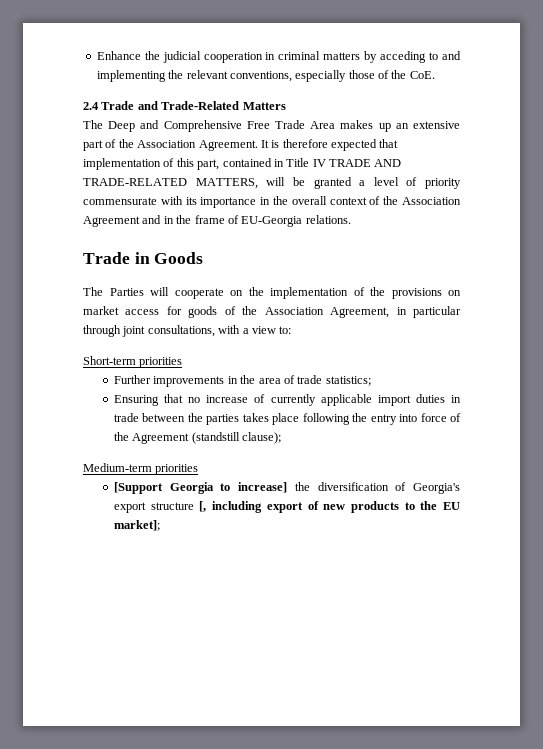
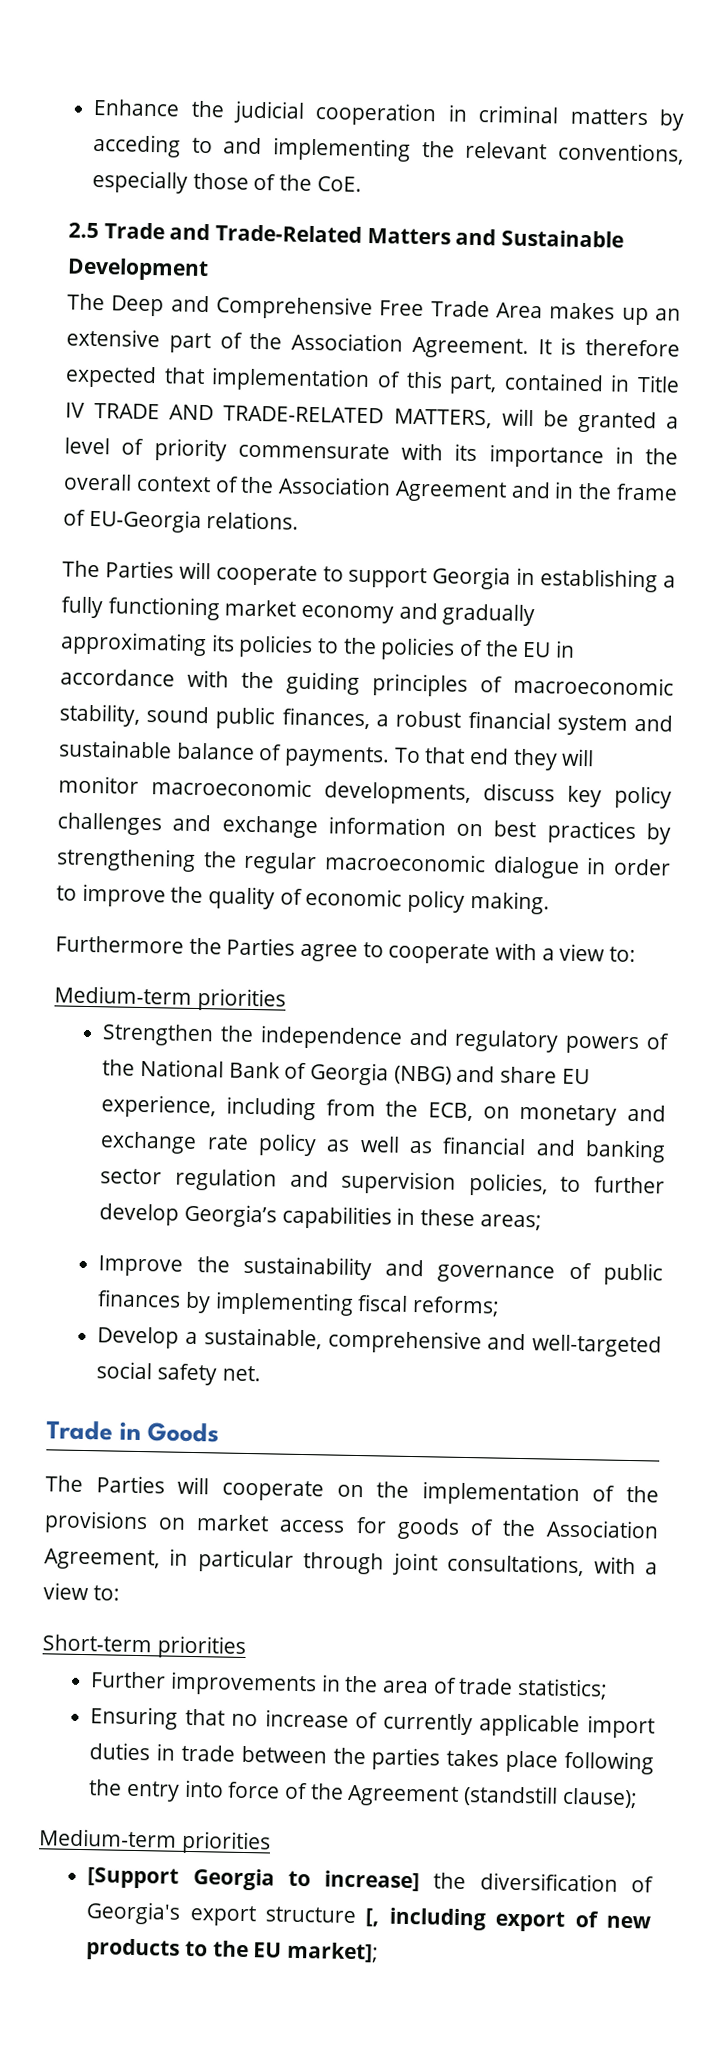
[83,102,99,110] 2.4 -> [68,222,99,239] 2.5
(286, 106) none -> [455,228,624,248] [67,257,209,282] and Sustainable Development
(351, 219) none -> [62,560,677,593] [61,596,536,627] [60,631,576,661] [60,668,674,697] [59,703,673,736] [59,739,595,771] [58,775,672,809] [57,812,671,845] [56,847,671,879] [56,883,550,915] [55,935,637,965] [54,985,286,1012] [102,1023,670,1055] [102,1058,590,1086] [101,1094,666,1126] [100,1131,666,1163] [100,1167,665,1197] [99,1203,542,1231] [98,1255,663,1286] [97,1289,500,1317] [97,1326,662,1358] [96,1361,261,1386] // The Parties will cooperate to support Georgia in establishing a fully functioning market economy and gradually approximating its policies to the policies of the EU in accordance with the guiding principles of macroeconomic stability, sound public finances, a robust financial system and sustainable balance of payments. To that end they will monitor macroeconomic developments, discuss key policy challenges and exchange information on best practices by strengthening the regular macroeconomic dialogue in order to improve the quality of economic policy making. // Furthermore the Parties agree to cooperate with a view to: // Medium-term priorities // Strengthen the independence and regulatory powers of the National Bank of Georgia (NBG) and share EU experience, including from the ECB, on monetary and exchange rate policy as well as financial and banking sector regulation and supervision policies, to further develop Georgia’s capabilities in these areas; // Improve the sustainability and governance of public finances by implementing fiscal reforms; // Develop a sustainable, comprehensive and well-targeted social safety net.

